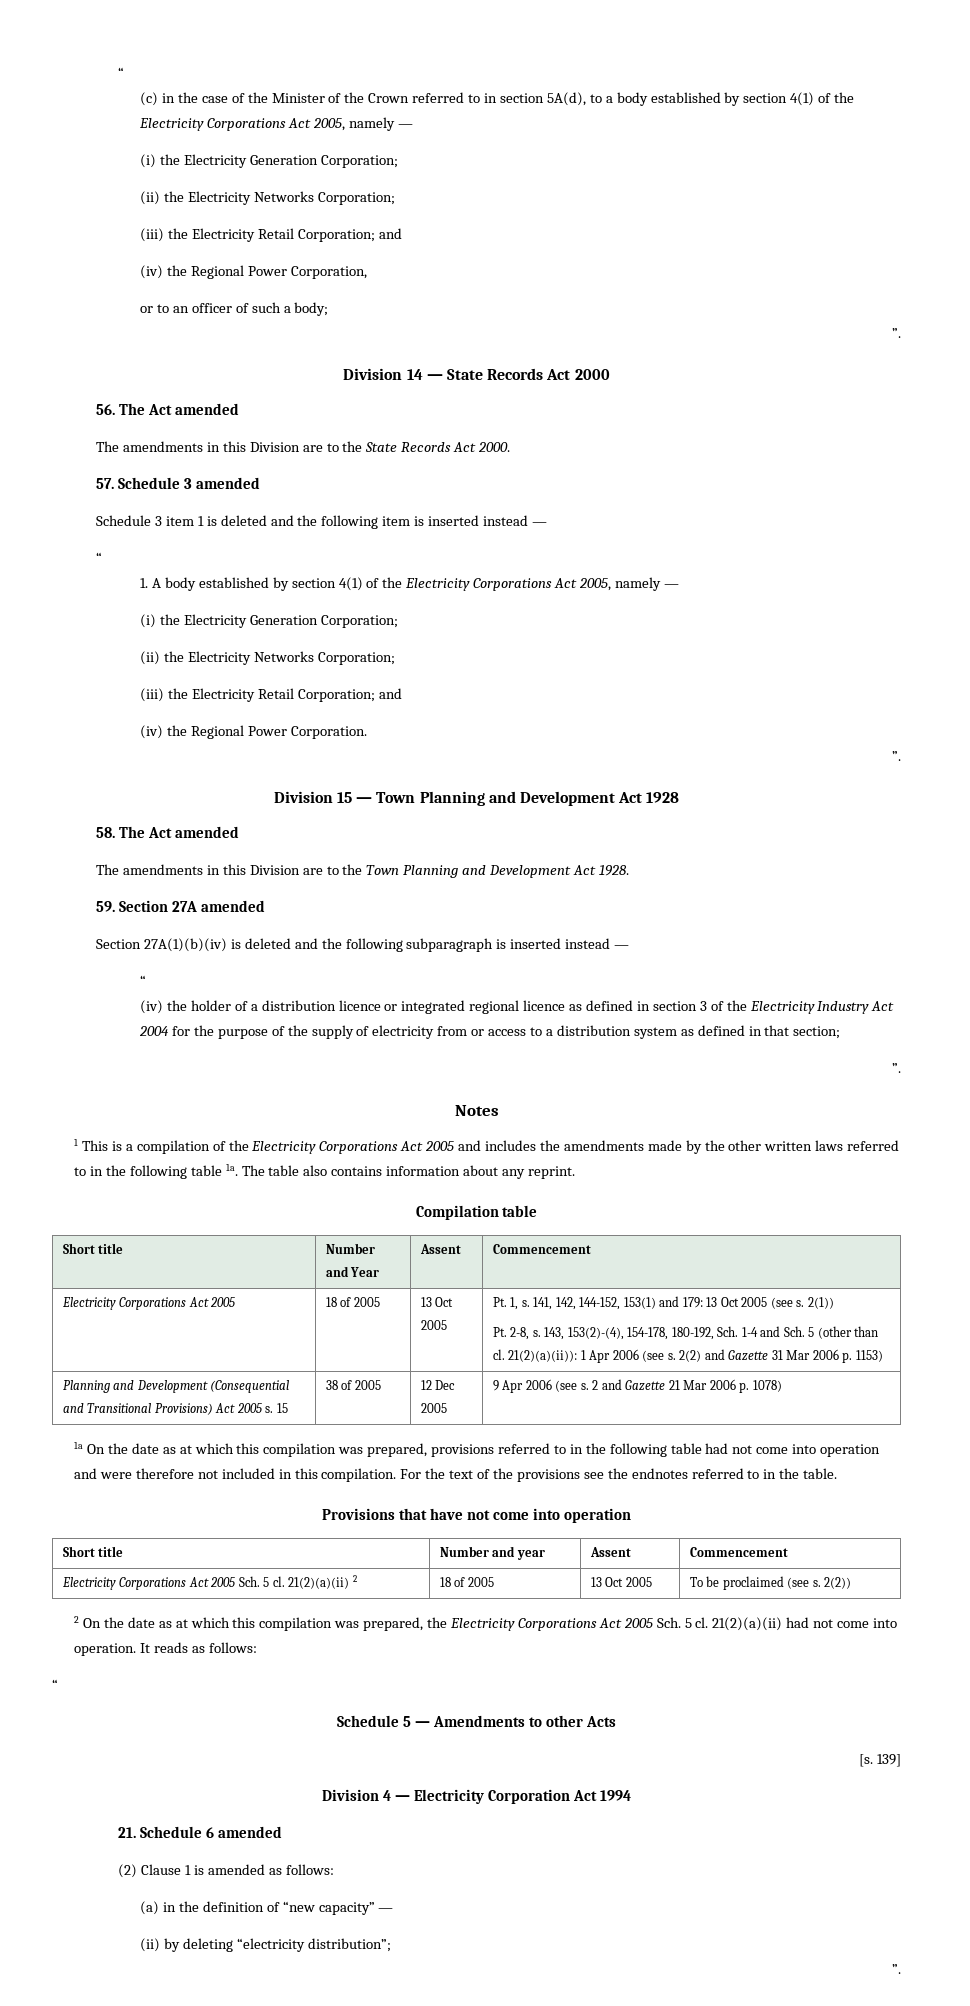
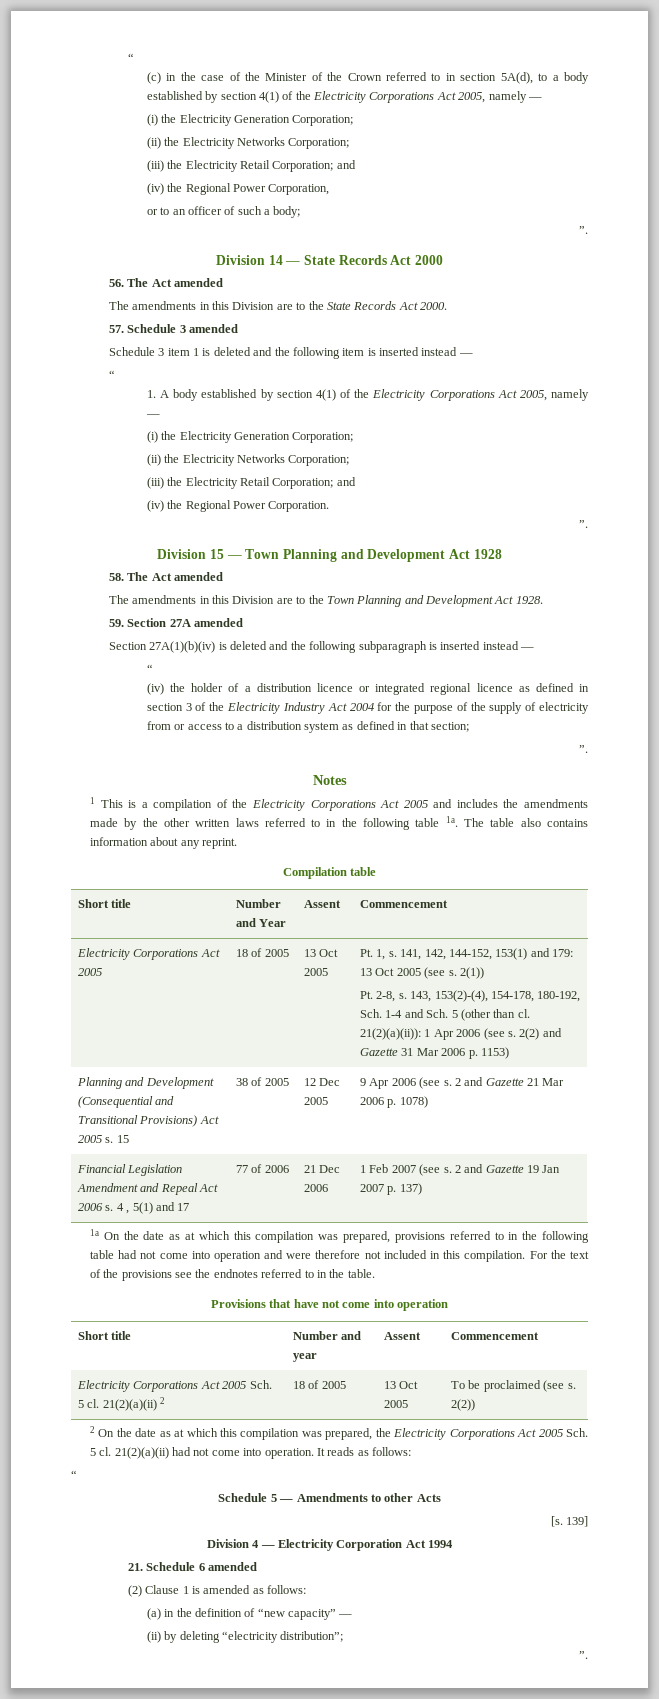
(782, 1386) none -> [77,1164,183,1176] [77,1183,219,1195] [78,1202,190,1214] [236,1164,289,1173] [304,1165,341,1173] [304,1184,329,1192] [360,1164,561,1176] [360,1183,422,1195] // Financial Legislation Amendment and Repeal Act 2006 s. 4 , 5(1) and 17 | 77 of 2006 | 21 Dec 2006 | 1 Feb 2007 (see s. 2 and Gazette 19 Jan 2007 p. 137)

